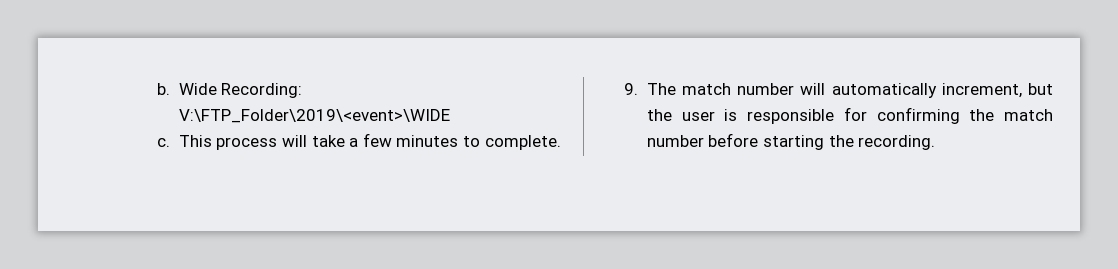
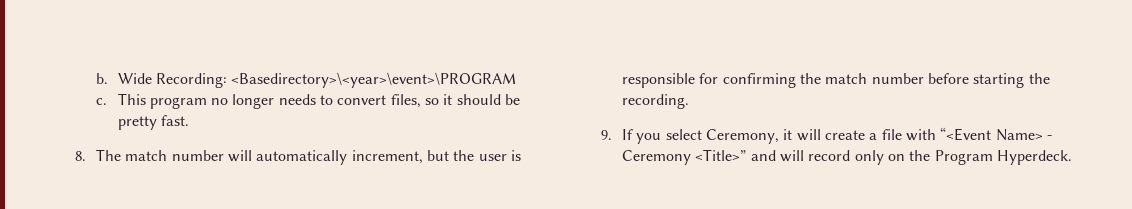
[178,109,450,123] V:\FTP_Folder\2019\<event>\WIDE -> [231,72,517,88] <Basedirectory>\<year>\event>\PROGRAM
[216,133,561,150] [624,83,639,95] process will take a few minutes to complete. // 9. -> [149,94,521,109] [117,115,189,130] [74,151,86,161] program no longer needs to convert files, so it should be pretty fast. // 8.
(936, 142) none -> [600,127,1052,144] [622,149,1072,165] // 9. If you select Ceremony, it will create a file with “<Event Name> - Ceremony <Title>” and will record only on the Program Hyperdeck.

